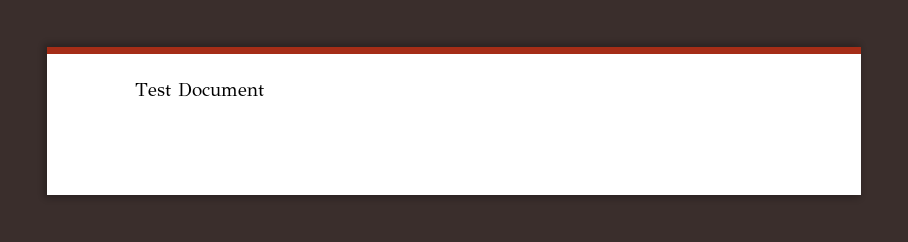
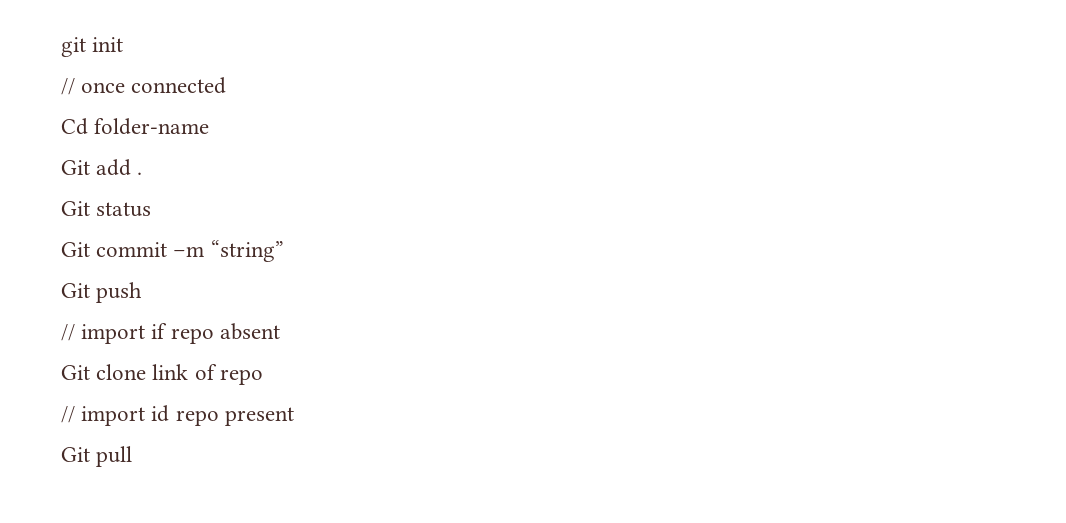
[135,82,264,97] Test Document -> [61,37,124,57] [61,77,227,95] [61,118,210,135] [61,159,143,176] [61,201,152,217] [61,240,284,262] [61,282,143,303] [61,323,280,344] [61,364,263,385] [61,405,294,426] [61,446,133,467] git init // // once connected // Cd folder-name // Git add . // Git status // Git commit –m “string” // Git push // // import if repo absent // Git clone link of repo // // import id repo present // Git pull

